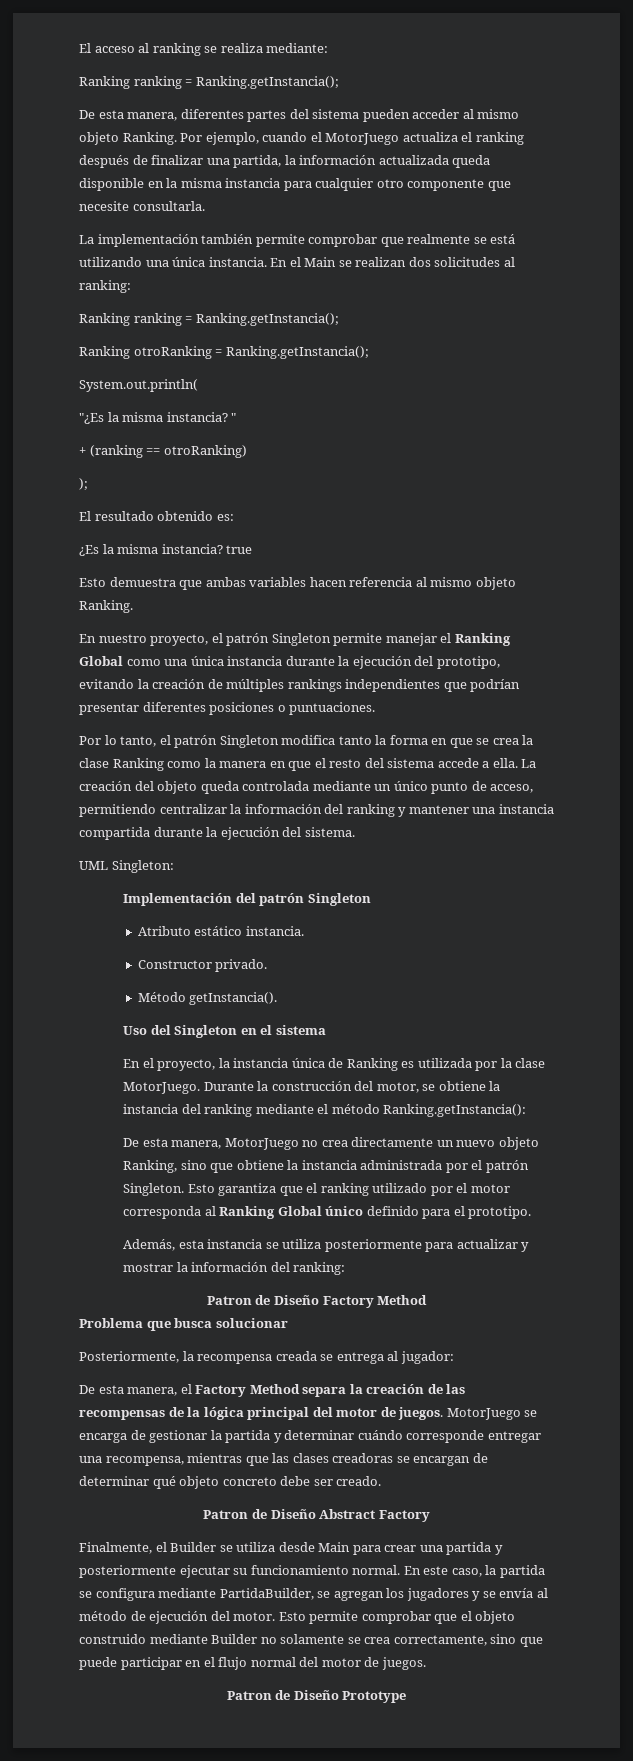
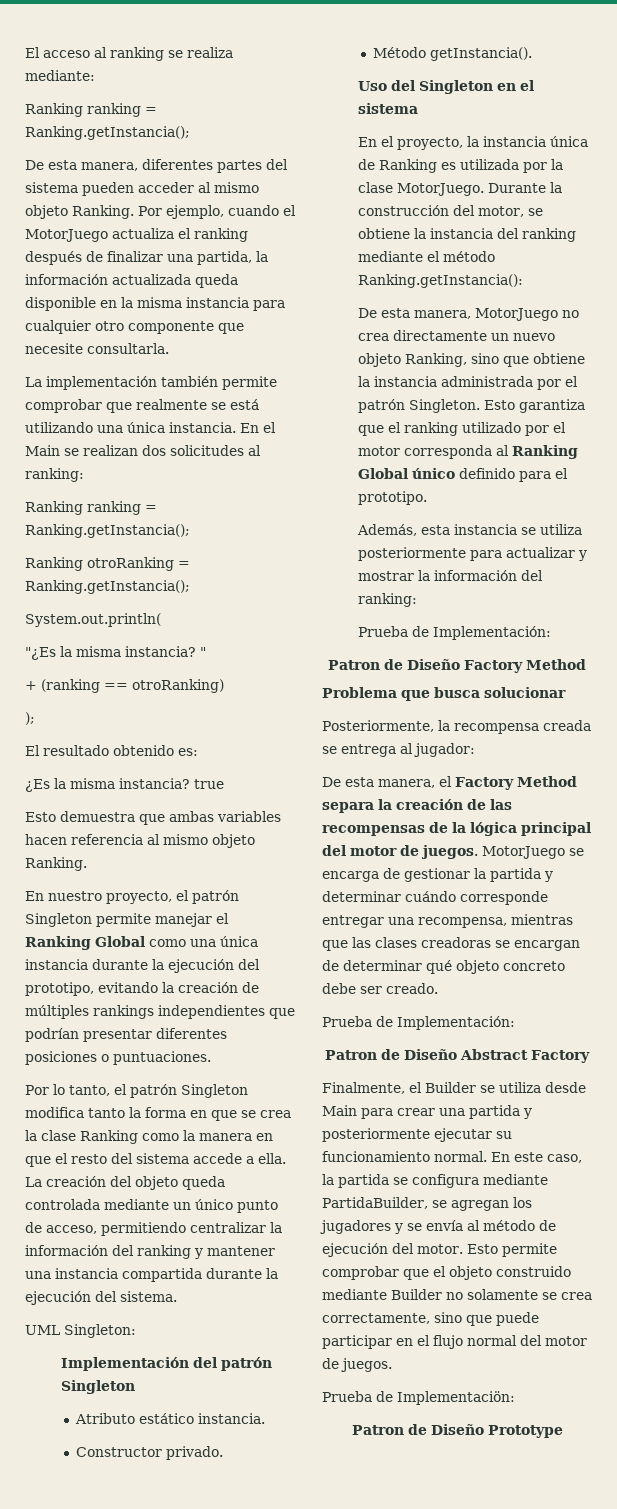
(346, 1268) none -> [358,626,552,640] // Prueba de Implementación:
(382, 1481) none -> [322,1016,515,1030] // Prueba de Implementación:
(426, 1663) none -> [322,1391,515,1405] // Prueba de Implementaciön:

